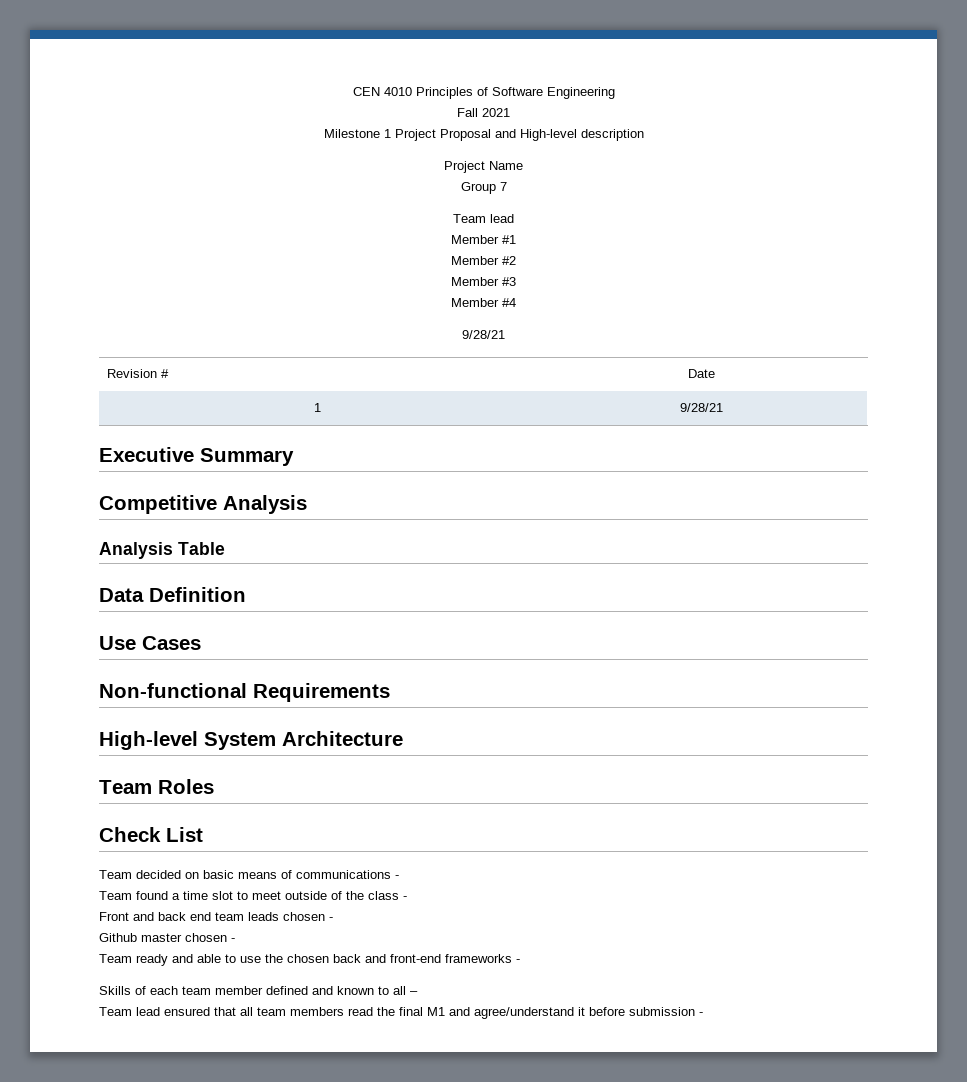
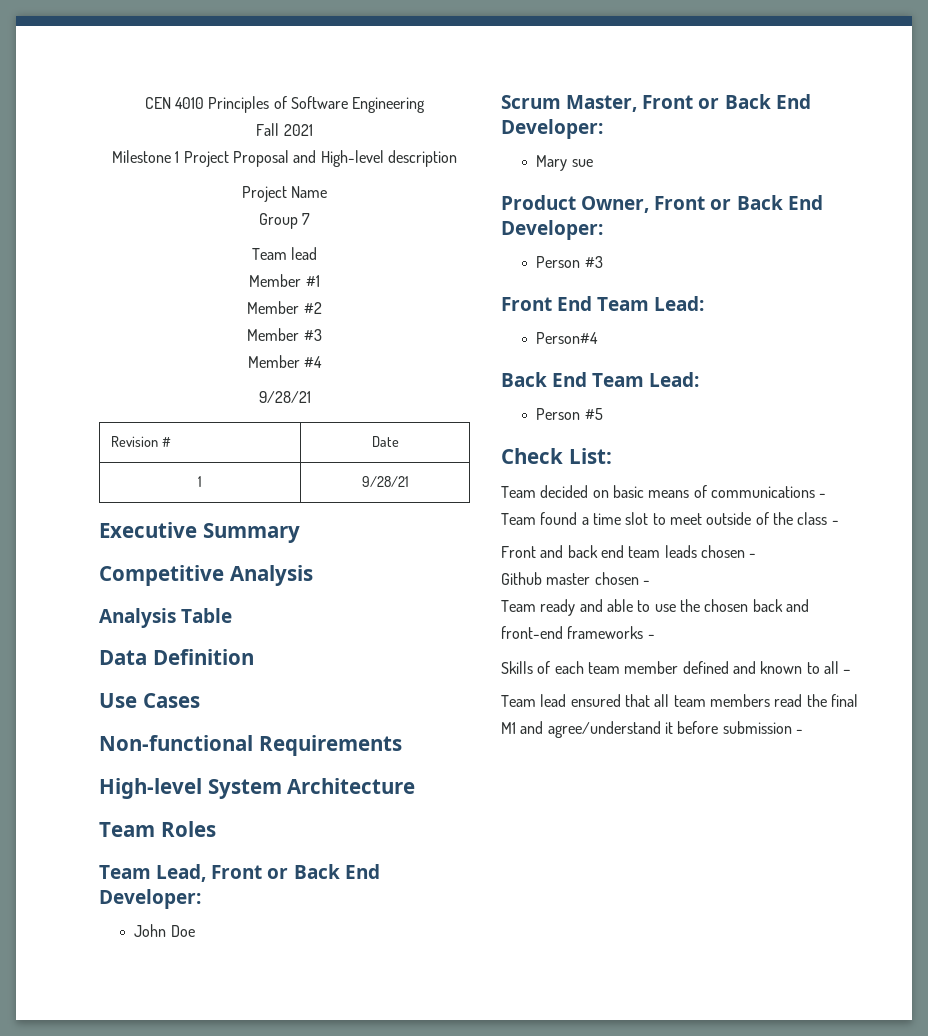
(214, 786) none -> [99,864,380,882] [99,889,201,909] [134,924,195,937] [501,94,811,112] [501,119,603,139] [536,155,593,171] [501,195,823,213] [501,220,603,240] [536,256,603,268] [501,296,705,311] [536,332,599,344] [501,372,700,387] [536,408,603,420] // Team Lead, Front or Back End Developer: // John Doe // Scrum Master, Front or Back End Developer: // Mary sue // Product Owner, Front or Back End Developer: // Person #3 // Front End Team Lead: // Person#4 // Back End Team Lead: // Person #5
[166,827,203,842] List -> [568,448,612,464] List:

